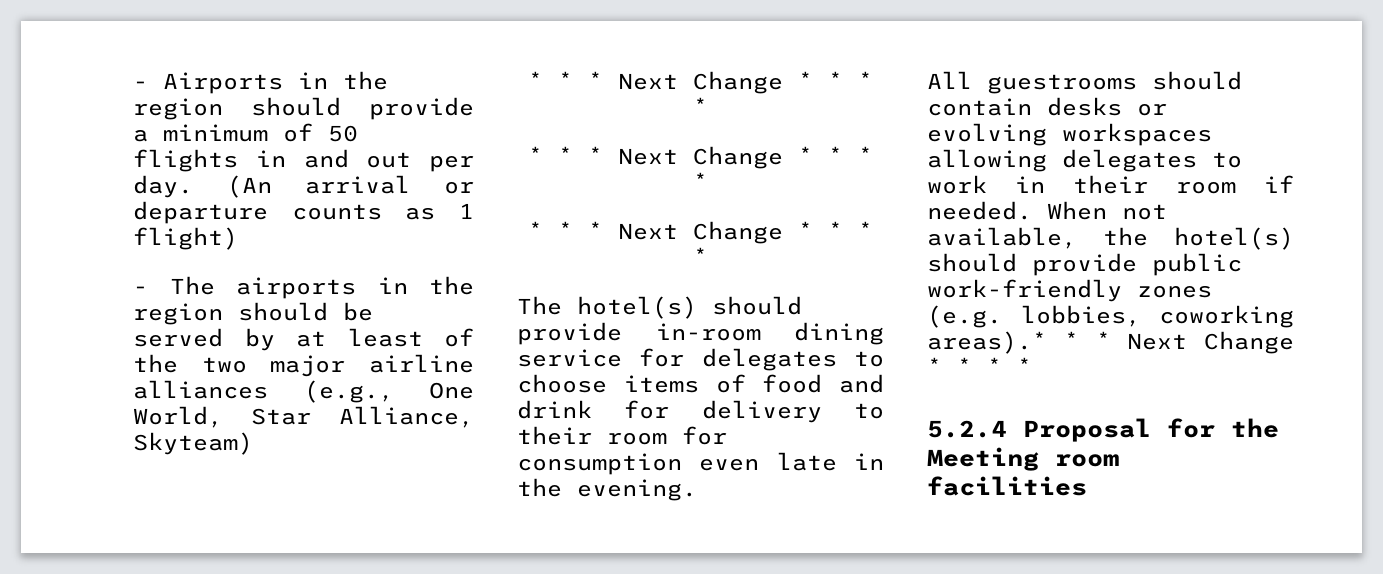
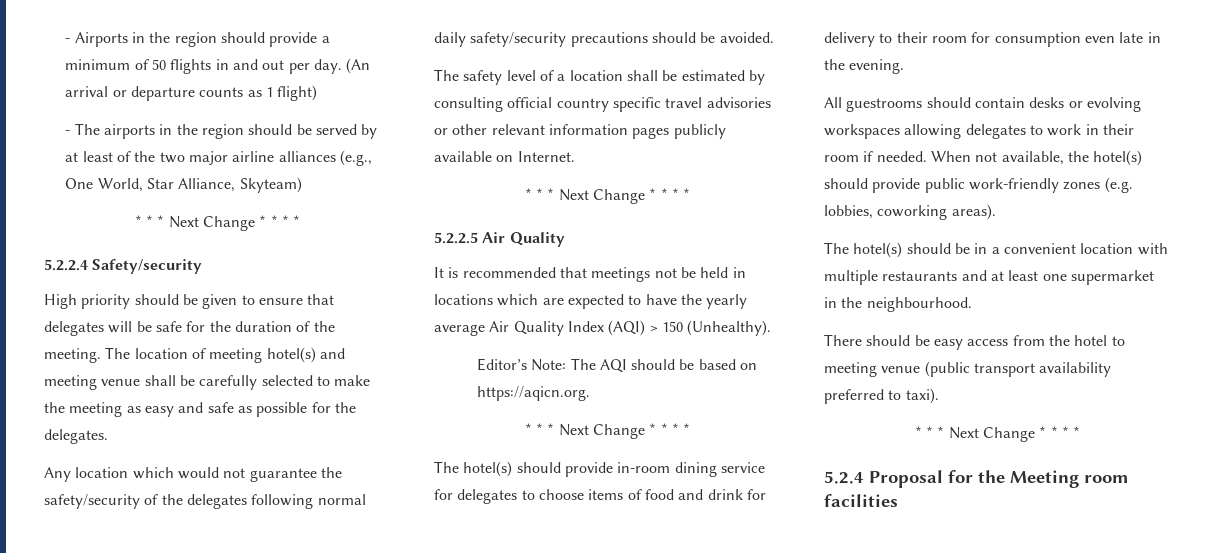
[528,146,873,169] [693,172,708,190] // * * * Next Change * * * * -> [44,259,203,274] [44,294,335,309] [44,321,335,336] [44,347,345,363] [44,375,371,390] [44,402,356,417] [44,429,108,444] [44,467,342,482] [44,494,366,509] [434,32,774,47] [434,69,765,85] [434,97,771,112] [434,124,726,139] [434,151,575,162] [524,188,691,204] [434,232,565,247] [434,267,746,282] [434,294,748,309] [434,320,772,336] [476,358,758,373] [476,386,590,401] // 5.2.2.4 Safety/security // High priority should be given to ensure that delegates will be safe for the duration of the meeting. The location of meeting hotel(s) and meeting venue shall be carefully selected to make the meeting as easy and safe as possible for the delegates. // Any location which would not guarantee the safety/security of the delegates following normal daily safety/security precautions should be avoided. // The safety level of a location shall be estimated by consulting official country specific travel advisories or other relevant information pages publicly available on Internet. // * * * Next Change * * * * // 5.2.2.5 Air Quality // It is recommended that meetings not be held in locations which are expected to have the yearly average Air Quality Index (AQI) > 150 (Unhealthy). // Editor’s Note: The AQI should be based on https://aqicn.org.
[927,331,1047,354] areas).* -> [951,204,996,220] [824,242,1168,258] [824,270,1154,285] [824,297,972,312] [824,334,1125,350] [824,361,1112,377] [824,388,939,404] [914,426,922,438] areas). // The hotel(s) should be in a convenient location with multiple restaurants and at least one supermarket in the neighbourhood. // There should be easy access from the hotel to meeting venue (public transport availability preferred to taxi). // *

